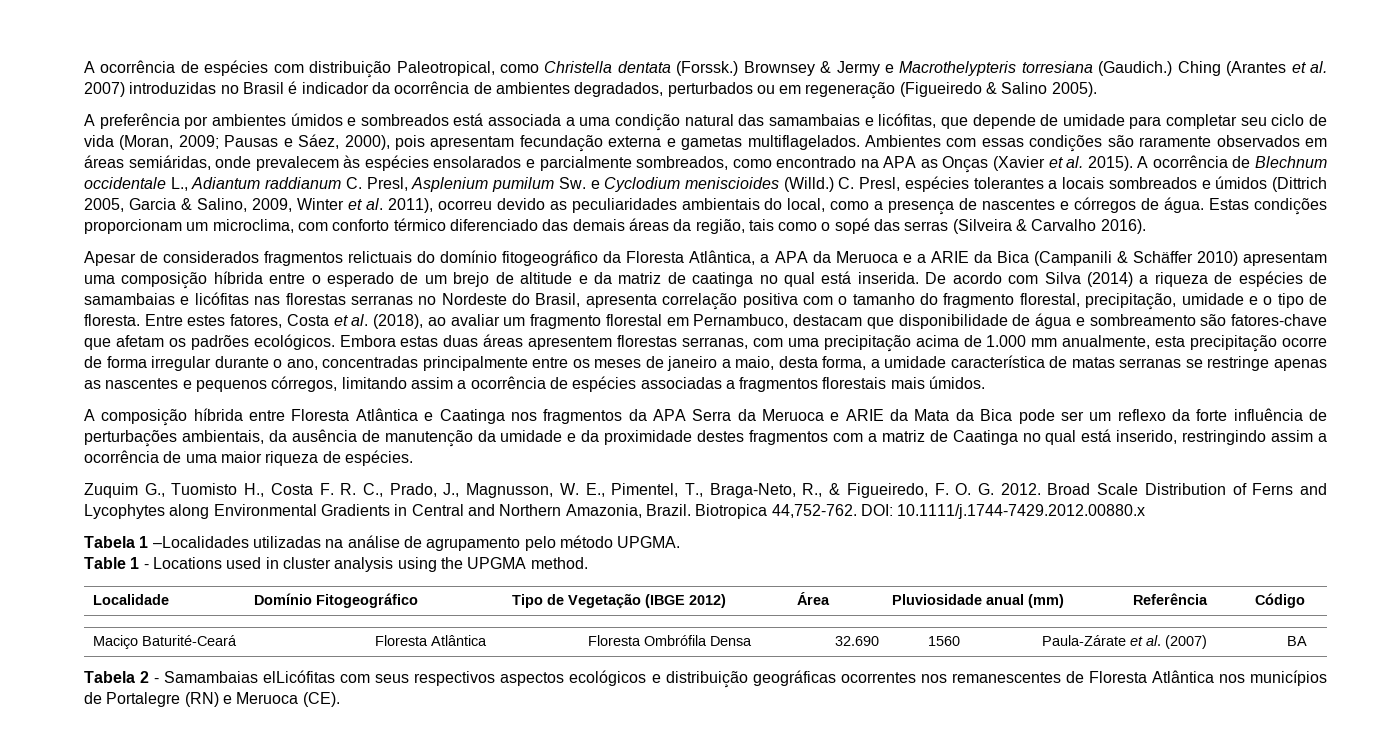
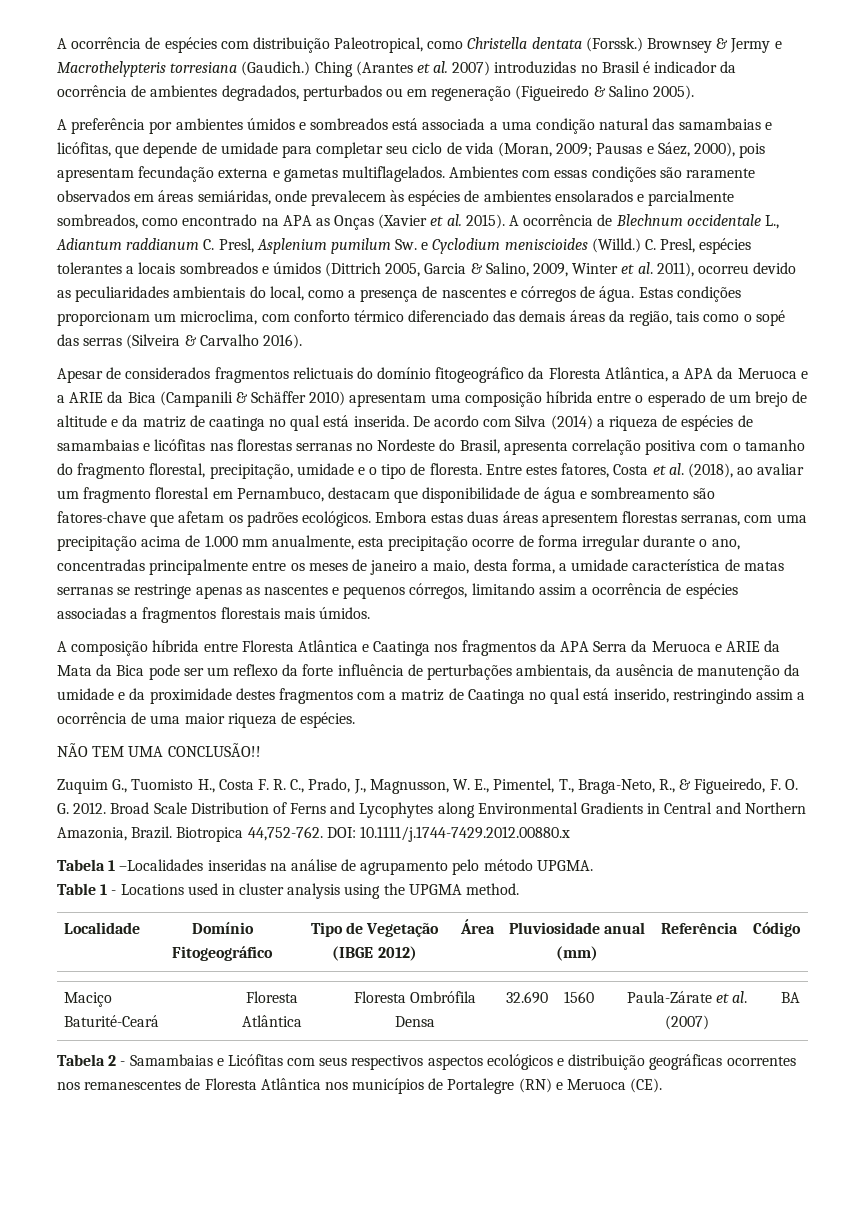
(429, 163) none -> [464,190,551,202] de ambientes
(413, 458) none -> [57,743,261,757] // NÃO TEM UMA CONCLUSÃO!!
[252,536,321,548] utilizadas -> [207,859,266,871] inseridas
[263,670,336,683] elLicófitas -> [216,1054,283,1066] e Licófitas

